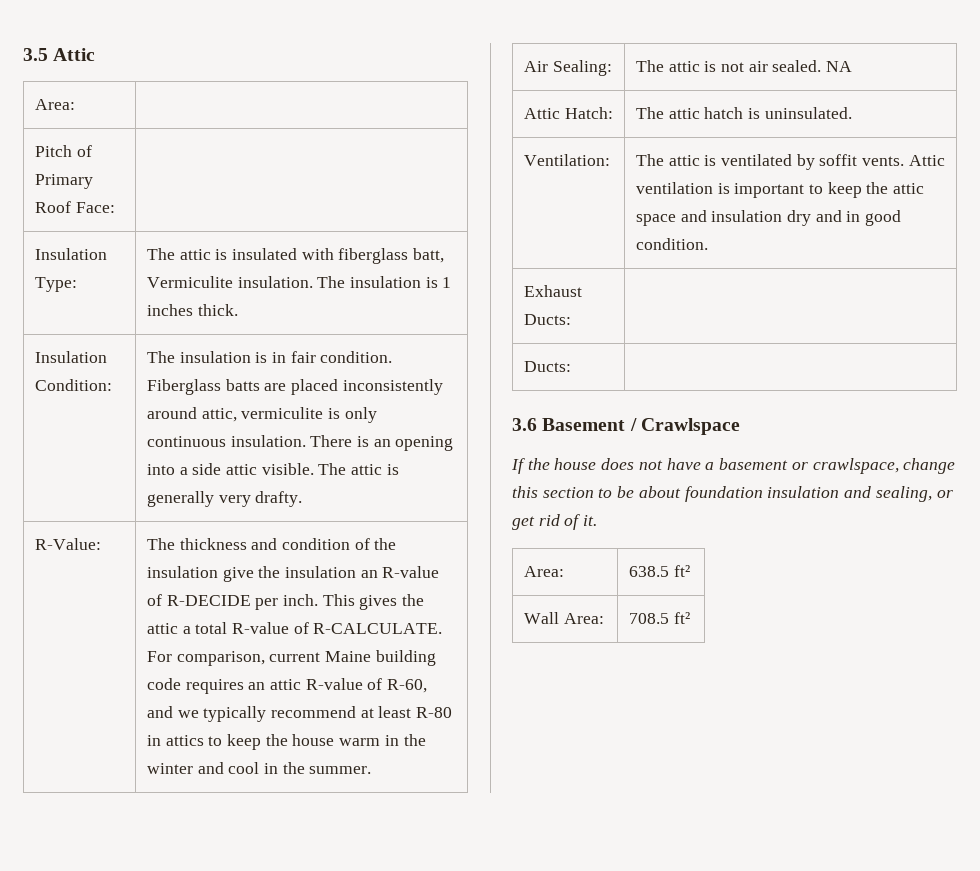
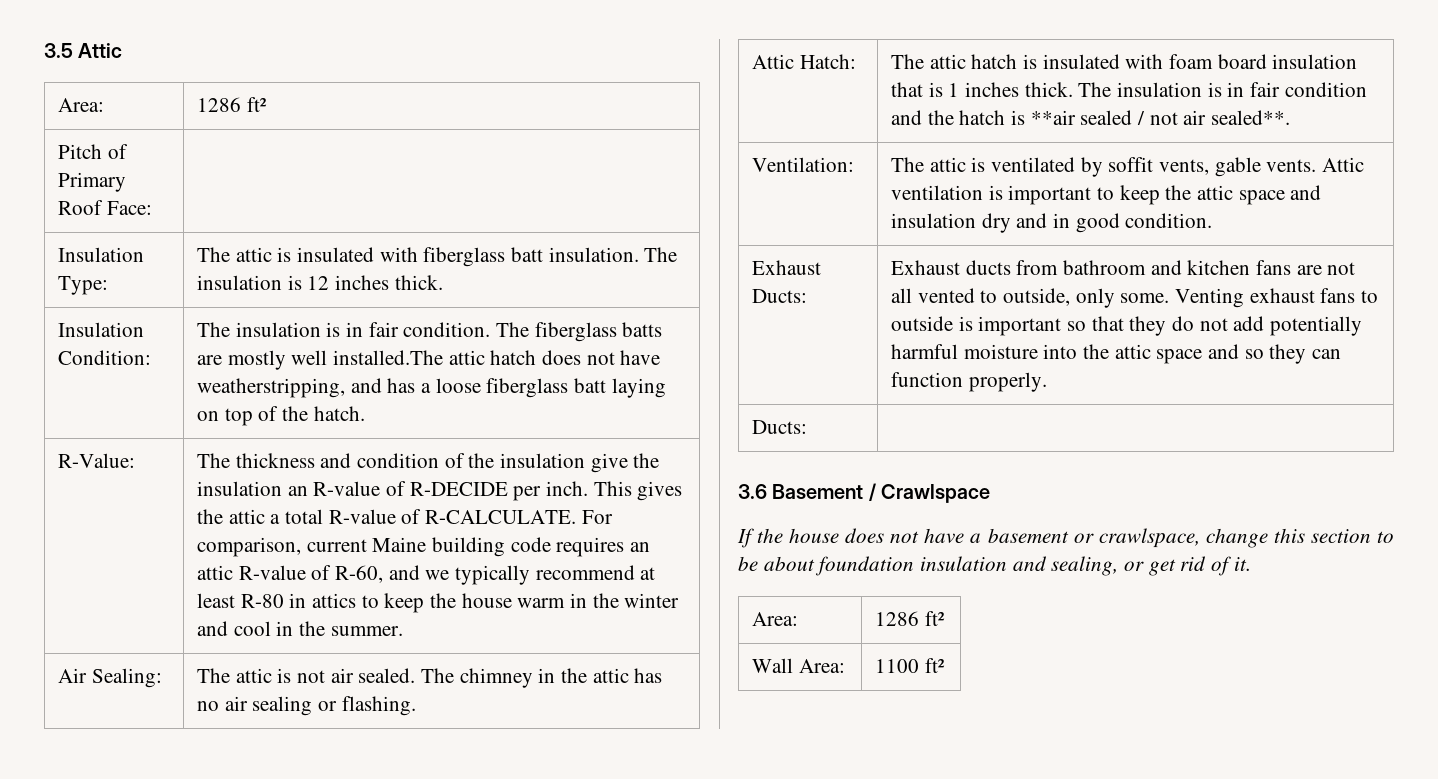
(75, 104) none -> [196,97,267,112] 1286 ft²
[413,248,445,263] [146,276,233,288] batt, Vermiculite -> [510,247,543,262] batt
[442,277,452,288] 1 -> [307,276,330,290] 12
[146,379,443,395] [146,407,377,423] [146,435,454,451] [146,463,399,475] [146,491,303,507] Fiberglass batts are placed inconsistently around attic, vermiculite is only continuous insulation. There is an opening into a side attic visible. The attic is generally very drafty. -> [495,322,663,342] [196,350,661,370] [196,378,666,398] [196,406,365,426] The fiberglass batts are mostly well installed.The attic hatch does not have weatherstripping, and has a loose fiberglass batt laying on top of the hatch.
[826,61,853,72] NA -> [420,668,663,688] [196,696,416,716] The chimney in the attic has no air sealing or flashing.
[764,107,852,119] uninsulated. -> [1042,54,1358,69] [890,82,1367,97] [890,110,1290,125] insulated with foam board insulation that is 1 inches thick. The insulation is in fair condition and the hatch is **air sealed / not air sealed**.
(858, 160) none -> [1158,157,1261,177] vents, gable
(571, 319) none -> [890,260,1356,275] [890,288,1378,308] [890,316,1362,336] [890,344,1341,364] [890,372,1047,392] Exhaust ducts from bathroom and kitchen fans are not all vented to outside, only some. Venting exhaust fans to outside is important so that they do not add potentially harmful moisture into the attic space and so they can function properly.
[628,566,669,577] 638.5 -> [874,611,919,626] 1286
[628,613,669,624] 708.5 -> [874,659,919,673] 1100

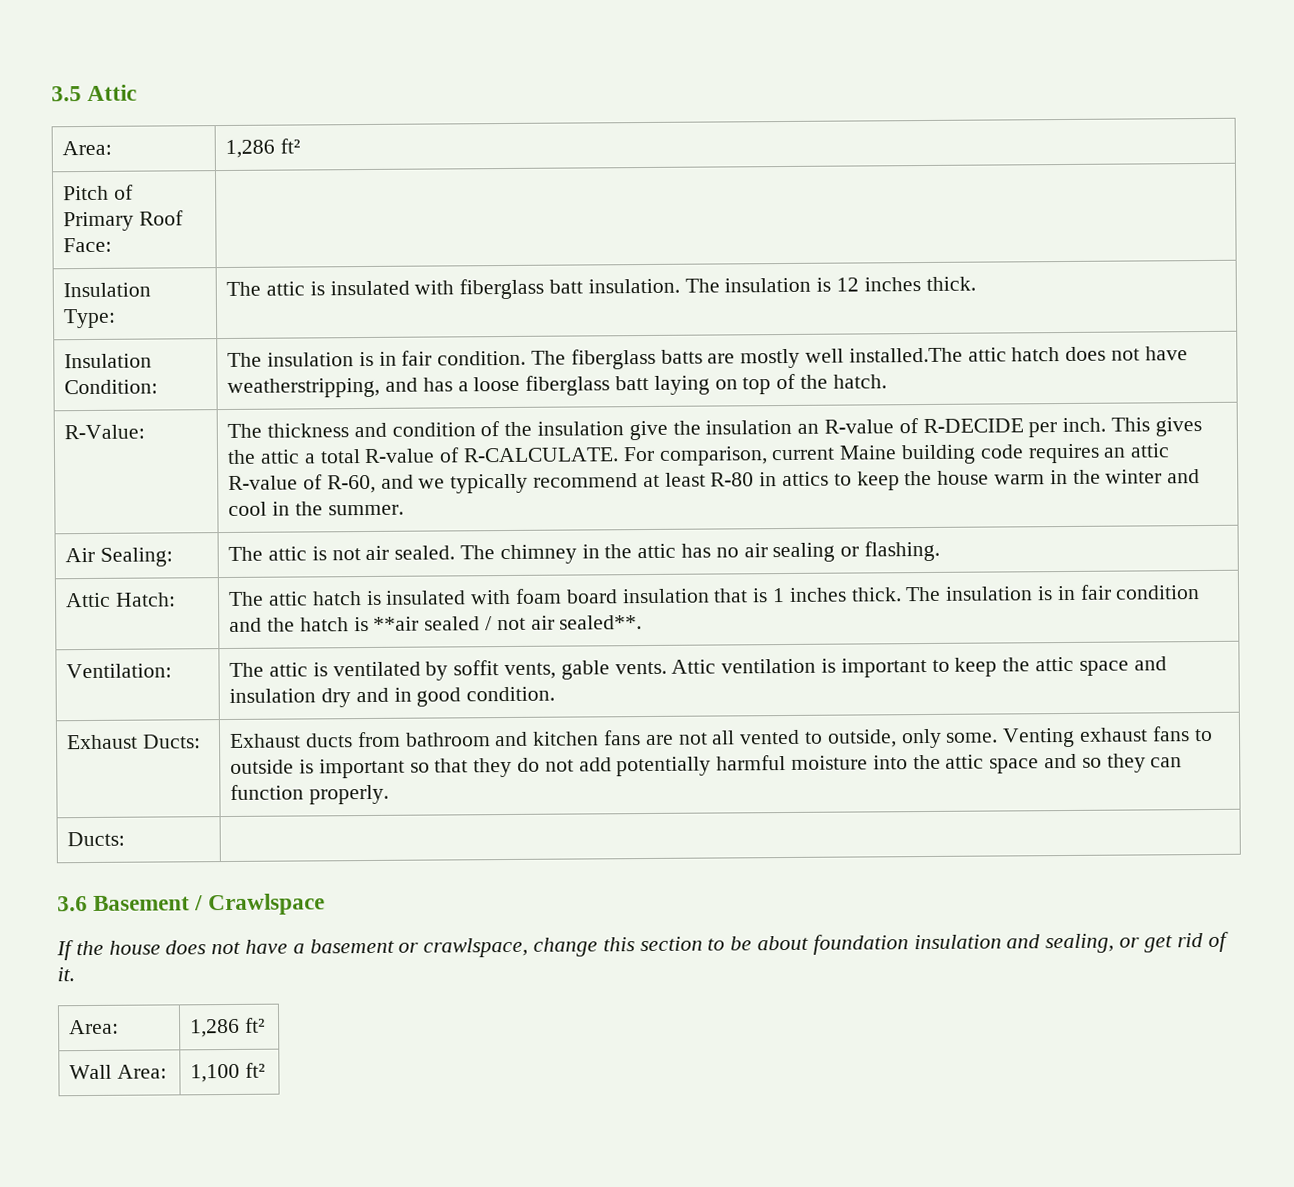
[196,97,241,112] 1286 -> [225,139,276,159] 1,286
[874,611,919,626] 1286 -> [190,1018,241,1038] 1,286
[874,659,919,673] 1100 -> [190,1063,241,1083] 1,100

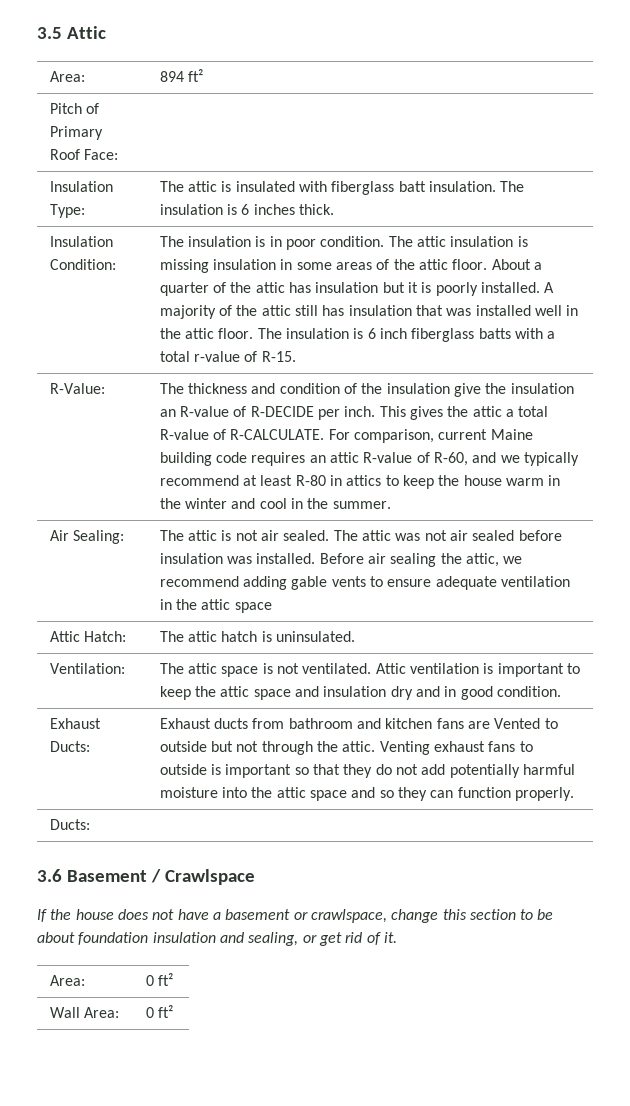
[225,139,276,159] 1,286 -> [159,71,184,82] 894
[836,277,860,292] 12 -> [241,204,250,215] 6
[401,350,433,366] fair -> [285,239,316,250] poor
[570,346,1188,370] [227,373,887,398] fiberglass batts are mostly well installed.The attic hatch does not have weatherstripping, and has a loose fiberglass batt laying on top of the hatch. -> [416,236,528,247] [159,259,542,273] [159,282,555,296] [159,305,579,319] [159,328,556,342] [159,351,296,362] attic insulation is missing insulation in some areas of the attic floor. About a quarter of the attic has insulation but it is poorly installed. A majority of the attic still has insulation that was installed well in the attic floor. The insulation is 6 inch fiberglass batts with a total r-value of R-15.
[499,540,941,565] chimney in the attic has no air sealing or flashing. -> [361,530,562,541] [159,553,523,567] [159,576,570,590] [159,599,272,613] attic was not air sealed before insulation was installed. Before air sealing the attic, we recommend adding gable vents to ensure adequate ventilation in the attic space
[385,584,1201,605] [229,615,643,632] [66,663,173,679] [229,660,667,681] insulated with foam board insulation that is 1 inches thick. The insulation is in fair condition and the hatch is **air sealed / not air sealed**. // Ventilation: | The attic is ventilated by soffit vents, gable vents. -> [275,631,355,642] [49,663,125,674] [159,663,372,677] uninsulated. // Ventilation: | The attic space is not ventilated.
[677,728,999,749] not all vented to outside, only some. -> [494,718,558,729] [159,741,376,755] Vented to outside but not through the attic.
[190,1018,241,1038] 1,286 -> [145,975,154,986] 0
[190,1063,241,1083] 1,100 -> [145,1007,154,1018] 0

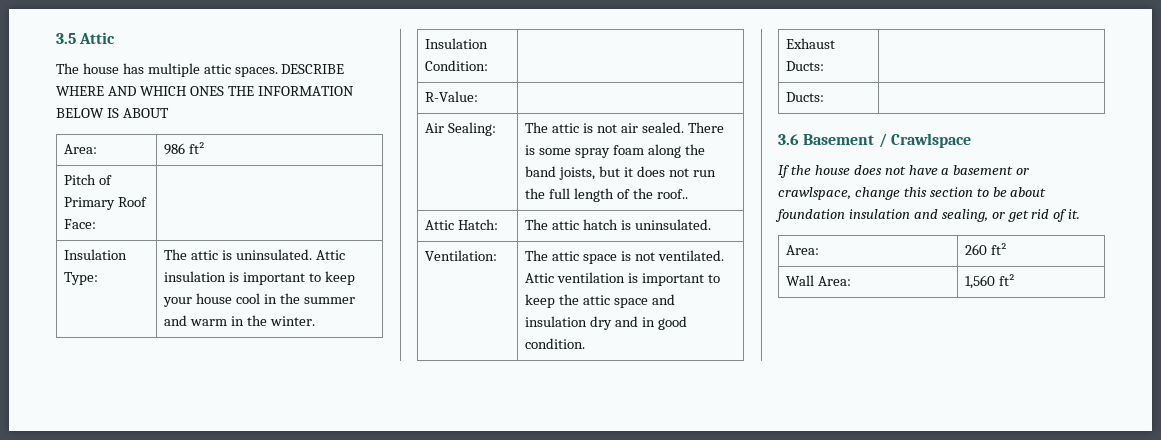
[49,71,85,82] [159,71,184,82] // Area: | 894 -> [56,63,345,77] [56,86,354,96] [56,108,169,118] [64,144,98,154] [164,143,186,155] // The house has multiple attic spaces. DESCRIBE WHERE AND WHICH ONES THE INFORMATION BELOW IS ABOUT // Area: | 986
[235,181,525,195] [159,204,334,215] [49,236,113,247] [49,259,116,270] [159,236,528,250] [159,259,542,273] [159,282,555,296] [159,305,579,319] [159,328,556,342] [159,351,296,362] [49,383,105,394] [159,383,574,397] [159,406,549,420] [159,429,533,443] [159,452,579,466] [159,475,561,489] [159,498,391,509] insulated with fiberglass batt insulation. The insulation is 6 inches thick. // Insulation Condition: | The insulation is in poor condition. The attic insulation is missing insulation in some areas of the attic floor. About a quarter of the attic has insulation but it is poorly installed. A majority of the attic still has insulation that was installed well in the attic floor. The insulation is 6 inch fiberglass batts with a total r-value of R-15. // R-Value: | The thickness and condition of the insulation give the insulation an R-value of R-DECIDE per inch. This gives the attic a total R-value of R-CALCULATE. For comparison, current Maine building code requires an attic R-value of R-60, and we typically recommend at least R-80 in attics to keep the house warm in the winter and cool in the summer. -> [235,249,345,260] [164,271,355,285] [163,293,355,307] [164,315,315,326] [425,38,489,49] [425,60,489,71] [425,91,479,102] uninsulated. Attic insulation is important to keep your house cool in the summer and warm in the winter. // Insulation Condition: | // R-Value: |
[333,530,562,541] [159,553,523,567] [159,576,570,590] [159,599,272,613] The attic was not air sealed before insulation was installed. Before air sealing the attic, we recommend adding gable vents to ensure adequate ventilation in the attic space -> [687,122,724,133] [525,144,705,158] [525,166,716,180] [525,188,688,202] There is some spray foam along the band joists, but it does not run the full length of the roof..
[159,718,558,729] [159,741,533,755] [159,764,575,778] [159,787,574,801] Exhaust ducts from bathroom and kitchen fans are Vented to outside but not through the attic. Venting exhaust fans to outside is important so that they do not add potentially harmful moisture into the attic space and so they can function properly. -> (825, 66) none
[145,975,154,986] 0 -> [965,244,988,255] 260
[145,1007,154,1018] 0 -> [965,275,996,289] 1,560

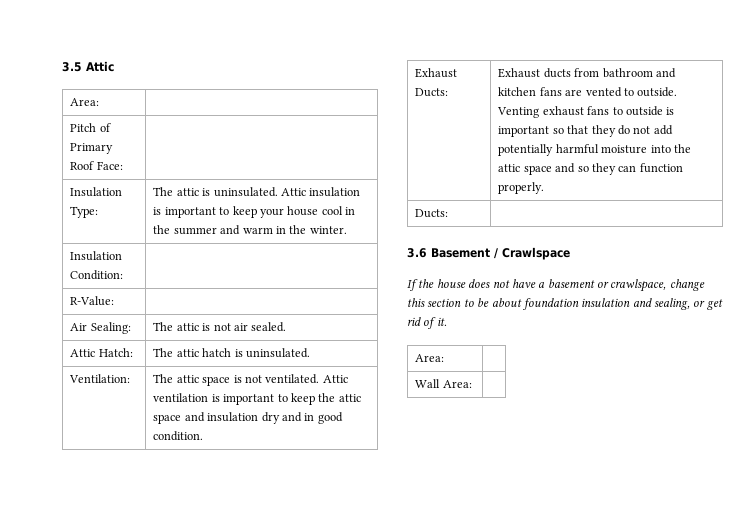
[56,63,345,77] [56,86,354,96] [56,108,169,118] [64,144,98,154] [164,142,205,155] // The house has multiple attic spaces. DESCRIBE WHERE AND WHICH ONES THE INFORMATION BELOW IS ABOUT // Area: | 986 ft² -> [70,98,100,106] // Area: |
[687,122,724,133] [525,144,705,158] [525,166,716,180] [525,188,688,202] There is some spray foam along the band joists, but it does not run the full length of the roof.. -> (287, 327) none
(825, 66) none -> [498,68,676,78] [498,87,678,97] [497,106,675,118] [498,125,673,137] [498,144,691,156] [498,163,683,175] [498,182,545,194] Exhaust ducts from bathroom and kitchen fans are vented to outside. Venting exhaust fans to outside is important so that they do not add potentially harmful moisture into the attic space and so they can function properly.
[965,243,1007,255] 260 ft² -> (445, 358) none
[965,274,1015,289] 1,560 ft² -> (472, 384) none

